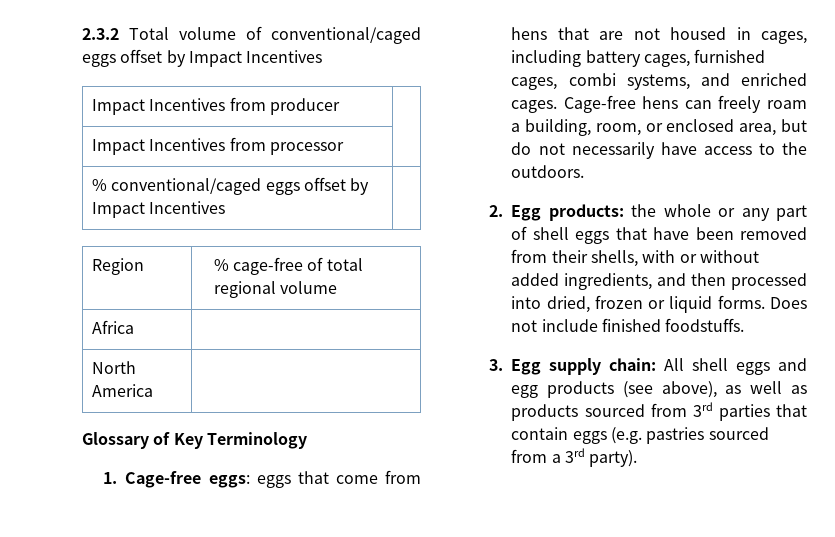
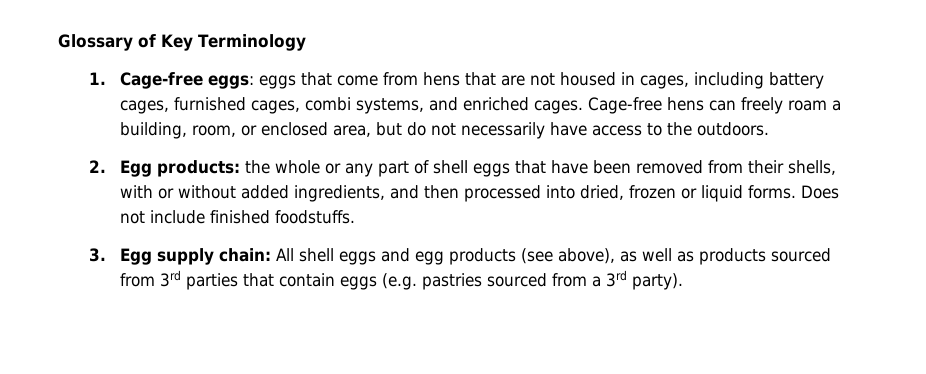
[82,26,421,44] [82,49,323,67] [91,97,340,115] [91,137,344,155] [91,177,370,195] [91,201,226,218] [91,258,144,275] [213,257,363,275] [213,281,338,298] [91,320,134,334] [91,361,136,374] [91,384,153,397] 2.3.2 Total volume of conventional/caged eggs offset by Impact Incentives // Impact Incentives from producer | // Impact Incentives from processor | // % conventional/caged eggs offset by Impact Incentives | // Region | % cage-free of total regional volume // Africa | // North America | // -> (58, 42) none

